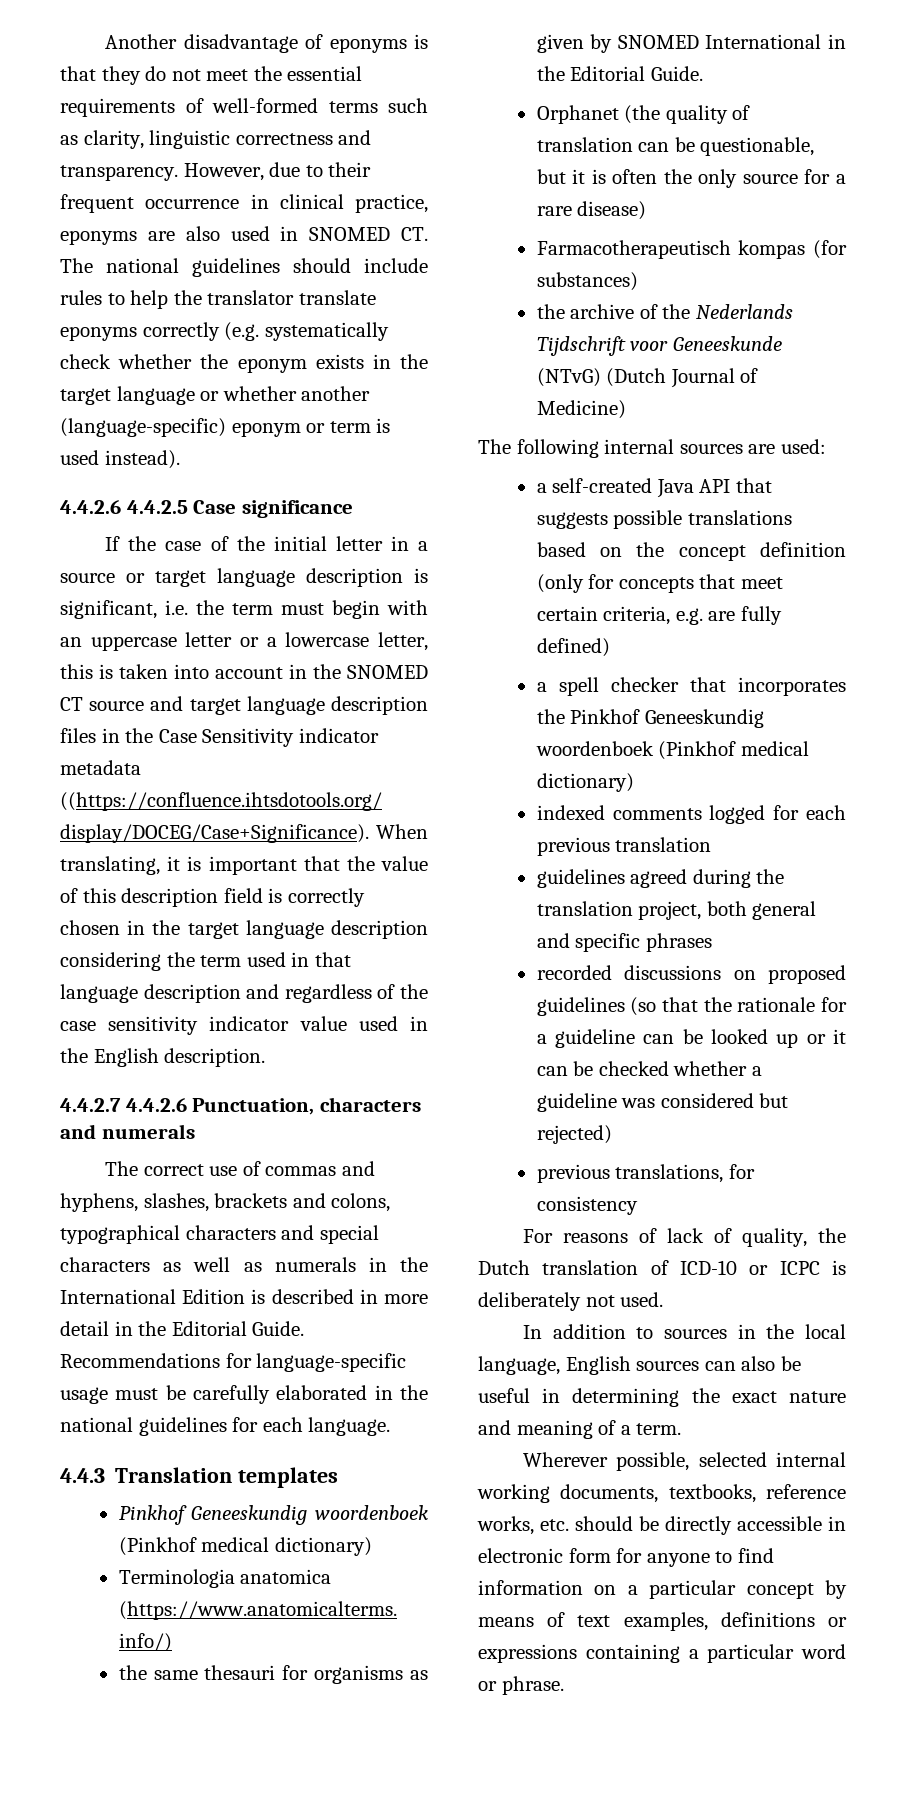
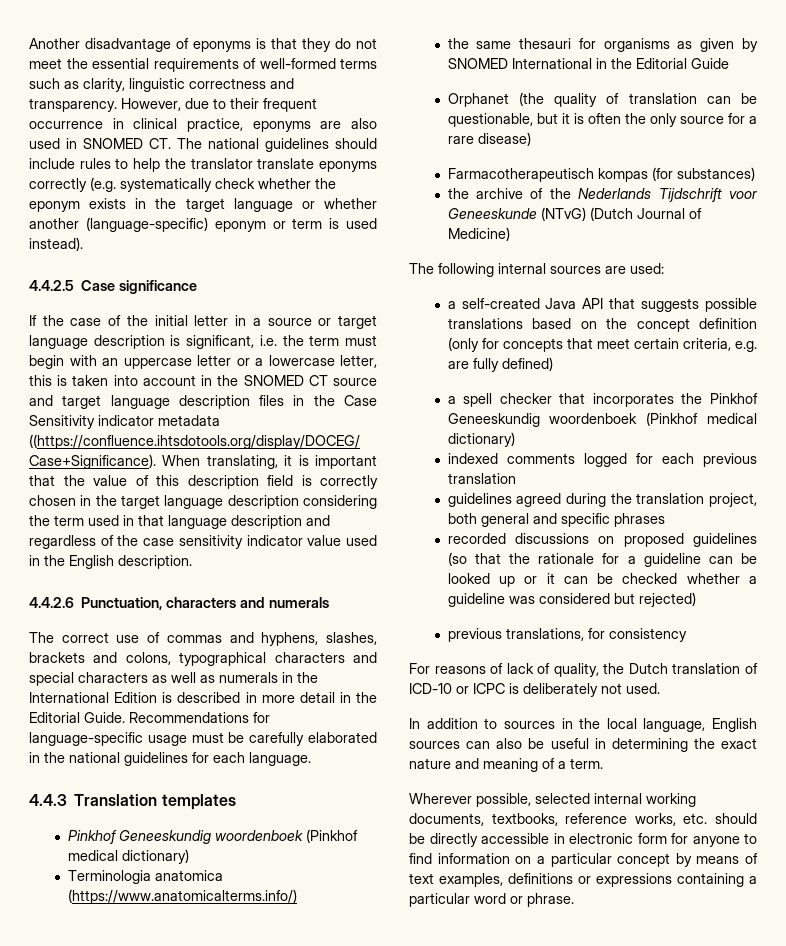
[60,500,121,514] 4.4.2.6 -> (83, 244) none
[60,1098,121,1112] 4.4.2.7 -> (192, 562) none
[650,66,703,81] Guide. -> [690,58,729,69] Guide

